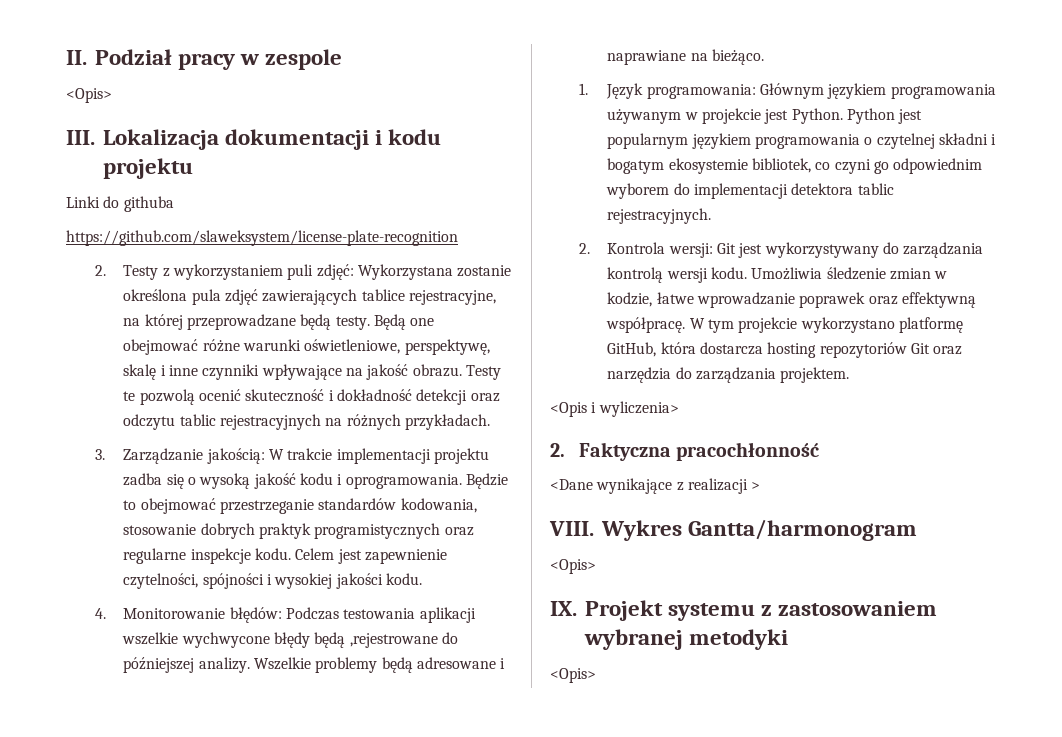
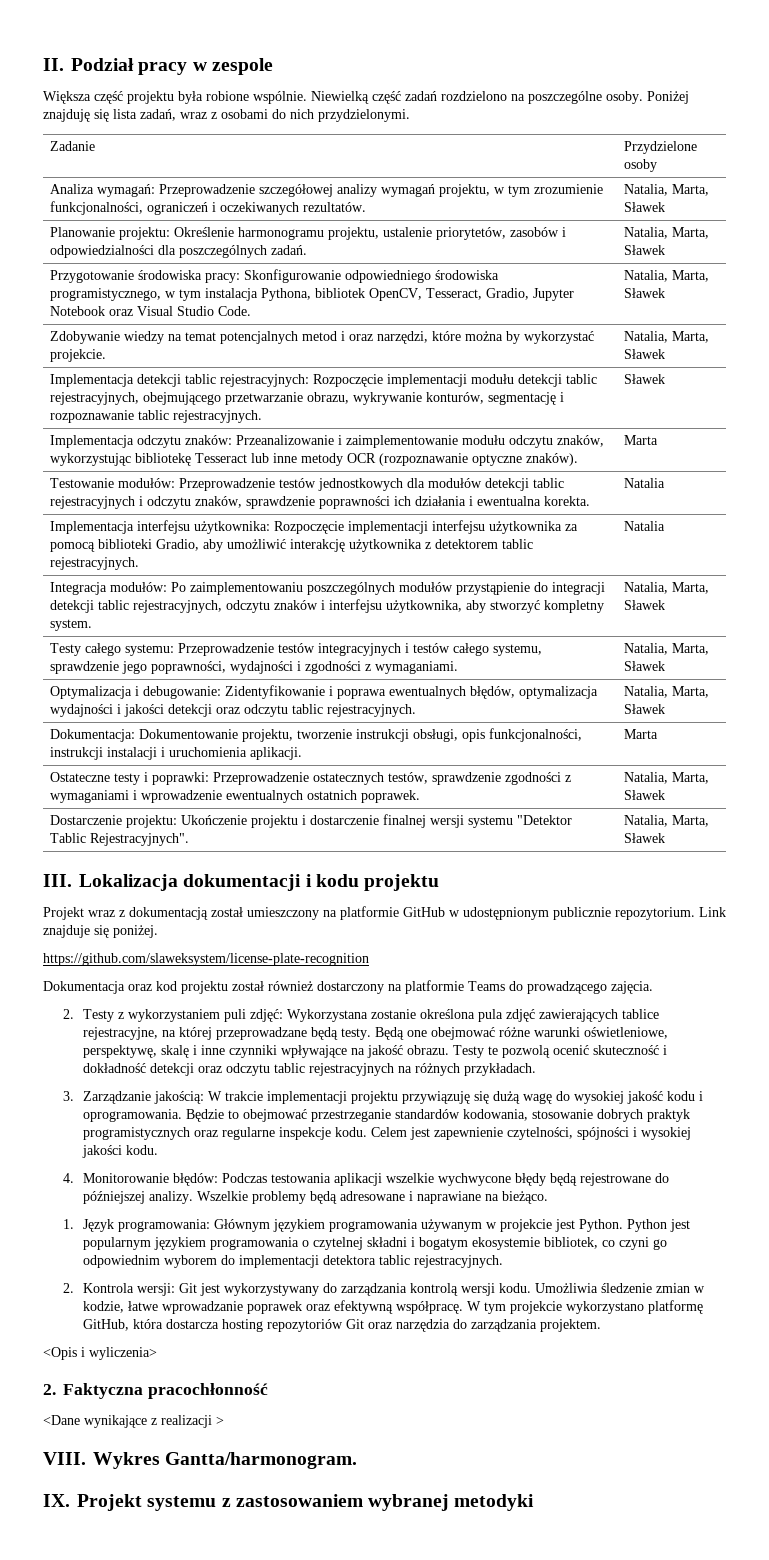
[66,88,112,103] <Opis> -> [43,91,689,104] [43,109,410,122] [49,141,95,151] [623,141,697,154] [623,159,657,172] [49,184,603,197] [49,201,366,215] [623,184,709,196] [623,202,665,212] [49,227,566,240] [49,245,307,258] [623,227,709,239] [623,245,665,255] [49,269,499,283] [49,288,574,301] [49,306,251,316] [623,270,709,282] [623,288,665,298] [49,331,594,344] [49,349,106,362] [623,331,709,343] [623,349,665,359] [49,374,597,387] [49,392,564,405] [49,410,262,423] [623,374,665,384] [49,435,604,448] [49,453,578,466] [623,435,658,445] [49,478,564,491] [49,496,590,509] [623,478,665,488] [49,520,578,534] [49,539,533,552] [49,557,139,570] [623,521,665,531] [49,582,605,595] [49,599,604,613] [49,619,92,631] [623,582,709,594] [623,600,665,610] [49,643,542,656] [49,661,458,674] [623,643,709,655] [623,661,665,671] [49,685,598,699] [49,704,416,717] [623,686,709,698] [623,704,665,714] [49,728,582,742] [49,747,302,760] [623,729,658,739] [49,772,571,785] [49,790,420,803] [623,772,709,784] [623,790,665,800] [49,814,572,828] [49,833,189,846] [623,815,709,827] [623,833,665,843] Większa część projektu była robione wspólnie. Niewielką część zadań rozdzielono na poszczególne osoby. Poniżej znajduję się lista zadań, wraz z osobami do nich przydzielonymi. // Zadanie | Przydzielone osoby // Analiza wymagań: Przeprowadzenie szczegółowej analizy wymagań projektu, w tym zrozumienie funkcjonalności, ograniczeń i oczekiwanych rezultatów. | Natalia, Marta, Sławek // Planowanie projektu: Określenie harmonogramu projektu, ustalenie priorytetów, zasobów i odpowiedzialności dla poszczególnych zadań. | Natalia, Marta, Sławek // Przygotowanie środowiska pracy: Skonfigurowanie odpowiedniego środowiska programistycznego, w tym instalacja Pythona, bibliotek OpenCV, Tesseract, Gradio, Jupyter Notebook oraz Visual Studio Code. | Natalia, Marta, Sławek // Zdobywanie wiedzy na temat potencjalnych metod i oraz narzędzi, które można by wykorzystać projekcie. | Natalia, Marta, Sławek // Implementacja detekcji tablic rejestracyjnych: Rozpoczęcie implementacji modułu detekcji tablic rejestracyjnych, obejmującego przetwarzanie obrazu, wykrywanie konturów, segmentację i rozpoznawanie tablic rejestracyjnych. | Sławek // Implementacja odczytu znaków: Przeanalizowanie i zaimplementowanie modułu odczytu znaków, wykorzystując bibliotekę Tesseract lub inne metody OCR (rozpoznawanie optyczne znaków). | Marta // Testowanie modułów: Przeprowadzenie testów jednostkowych dla modułów detekcji tablic rejestracyjnych i odczytu znaków, sprawdzenie poprawności ich działania i ewentualna korekta. | Natalia // Implementacja interfejsu użytkownika: Rozpoczęcie implementacji interfejsu użytkownika za pomocą biblioteki Gradio, aby umożliwić interakcję użytkownika z detektorem tablic rejestracyjnych. | Natalia // Integracja modułów: Po zaimplementowaniu poszczególnych modułów przystąpienie do integracji detekcji tablic rejestracyjnych, odczytu znaków i interfejsu użytkownika, aby stworzyć kompletny system. | Natalia, Marta, Sławek // Testy całego systemu: Przeprowadzenie testów integracyjnych i testów całego systemu, sprawdzenie jego poprawności, wydajności i zgodności z wymaganiami. | Natalia, Marta, Sławek // Optymalizacja i debugowanie: Zidentyfikowanie i poprawa ewentualnych błędów, optymalizacja wydajności i jakości detekcji oraz odczytu tablic rejestracyjnych. | Natalia, Marta, Sławek // Dokumentacja: Dokumentowanie projektu, tworzenie instrukcji obsługi, opis funkcjonalności, instrukcji instalacji i uruchomienia aplikacji. | Marta // Ostateczne testy i poprawki: Przeprowadzenie ostatecznych testów, sprawdzenie zgodności z wymaganiami i wprowadzenie ewentualnych ostatnich poprawek. | Natalia, Marta, Sławek // Dostarczenie projektu: Ukończenie projektu i dostarczenie finalnej wersji systemu "Detektor Tablic Rejestracyjnych". | Natalia, Marta, Sławek
[66,196,174,212] [66,230,458,246] Linki do githuba // https://github.com/slaweksystem/license-plate-recognition -> [43,906,726,920] [43,925,158,938] [43,953,369,966] [43,980,653,994] Projekt wraz z dokumentacją został umieszczony na platformie GitHub w udostępnionym publicznie repozytorium. Link znajduje się poniżej. // https://github.com/slaweksystem/license-plate-recognition // Dokumentacja oraz kod projektu został również dostarczony na platformie Teams do prowadzącego zajęcia.
[123,473,251,489] zadba się o wysoką -> [402,1091,625,1104] przywiązuję się dużą wagę do wysokiej
[349,633,438,648] ,rejestrowane -> [580,1173,652,1186] rejestrowane
[901,292,976,308] effektywną -> [334,1300,394,1314] efektywną
[688,519,918,541] [550,559,596,574] Gantta/harmonogram // <Opis> -> [165,1452,358,1469] Gantta/harmonogram.
[550,668,596,683] // <Opis> -> (535, 1502) none

